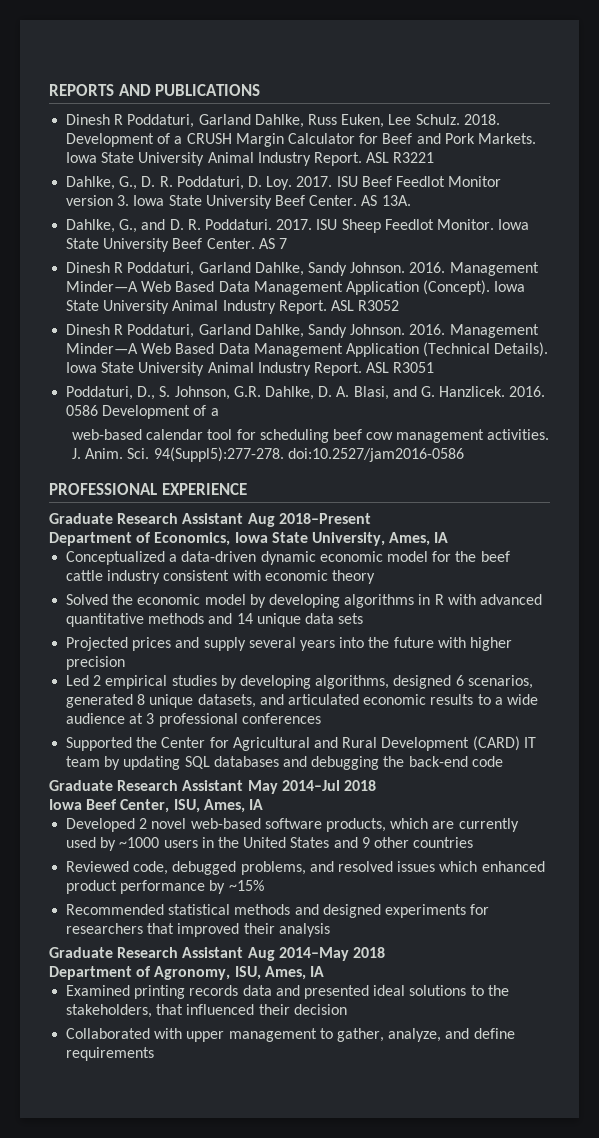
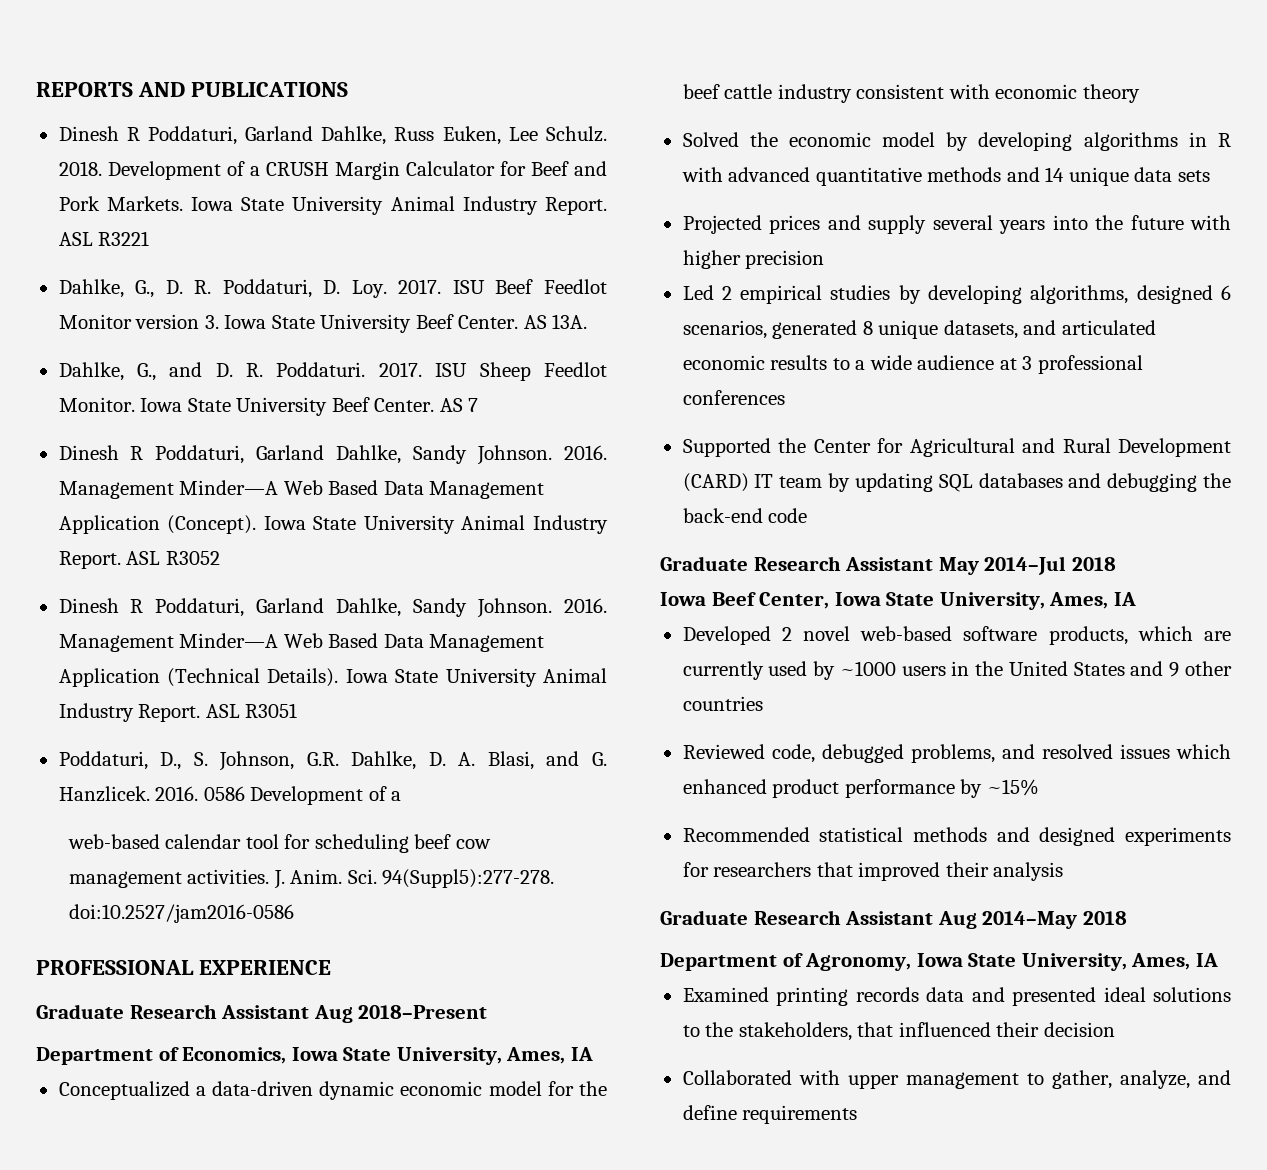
[173,799,200,813] ISU, -> [834,592,1045,610] Iowa State University,
[234,966,261,980] ISU, -> [916,953,1127,971] Iowa State University,

